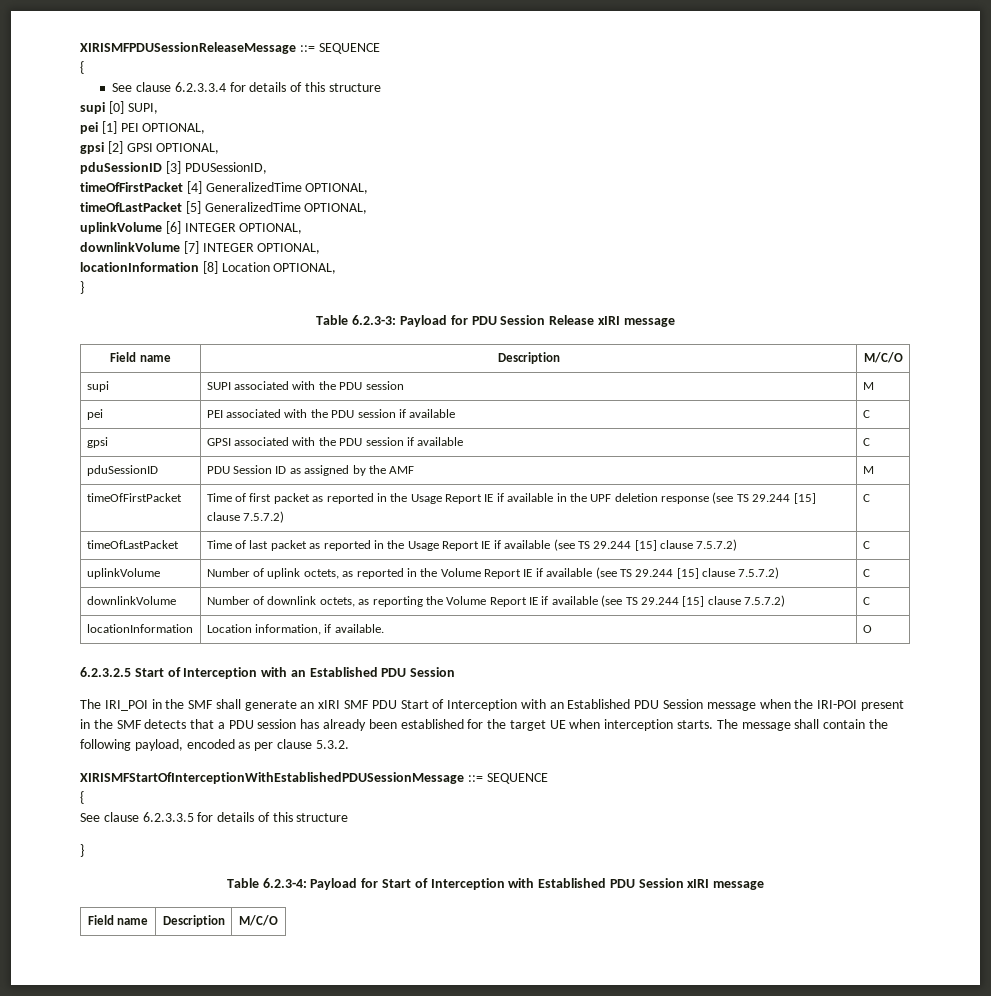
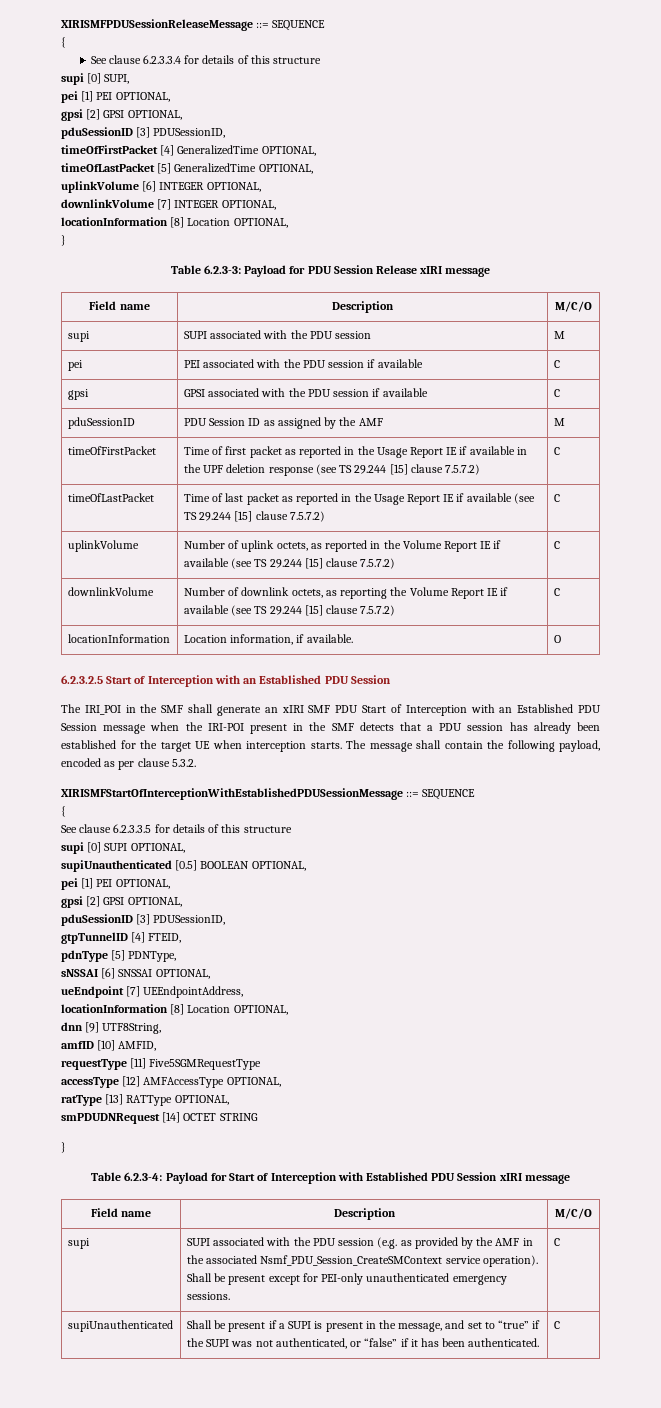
(349, 817) none -> [61,842,185,854] [61,860,306,872] [61,878,170,890] [61,896,182,908] [61,914,226,926] [61,932,182,944] [61,950,177,962] [61,968,210,979] [61,986,244,998] [61,1004,288,1015] [61,1022,162,1034] [61,1040,157,1051] [61,1058,262,1070] [61,1076,281,1088] [61,1094,229,1106] [61,1112,258,1124] // supi [0] SUPI OPTIONAL, // supiUnauthenticated [0.5] BOOLEAN OPTIONAL, // pei [1] PEI OPTIONAL, // gpsi [2] GPSI OPTIONAL, // pduSessionID [3] PDUSessionID, // gtpTunnelID [4] FTEID, // pdnType [5] PDNType, // sNSSAI [6] SNSSAI OPTIONAL, // ueEndpoint [7] UEEndpointAddress, // locationInformation [8] Location OPTIONAL, // dnn [9] UTF8String, // amfID [10] AMFID, // requestType [11] Five5SGMRequestType // accessType [12] AMFAccessType OPTIONAL, // ratType [13] RATType OPTIONAL, // smPDUDNRequest [14] OCTET STRING
(278, 920) none -> [67,1238,90,1249] [186,1237,533,1249] [186,1255,538,1267] [186,1273,507,1285] [186,1292,230,1300] [553,1238,560,1246] [67,1320,173,1332] [186,1320,541,1332] [186,1338,540,1349] [553,1321,560,1329] // supi | SUPI associated with the PDU session (e.g. as provided by the AMF in the associated Nsmf_PDU_Session_CreateSMContext service operation). Shall be present except for PEI-only unauthenticated emergency sessions. | C // supiUnauthenticated | Shall be present if a SUPI is present in the message, and set to “true” if the SUPI was not authenticated, or “false” if it has been authenticated. | C

